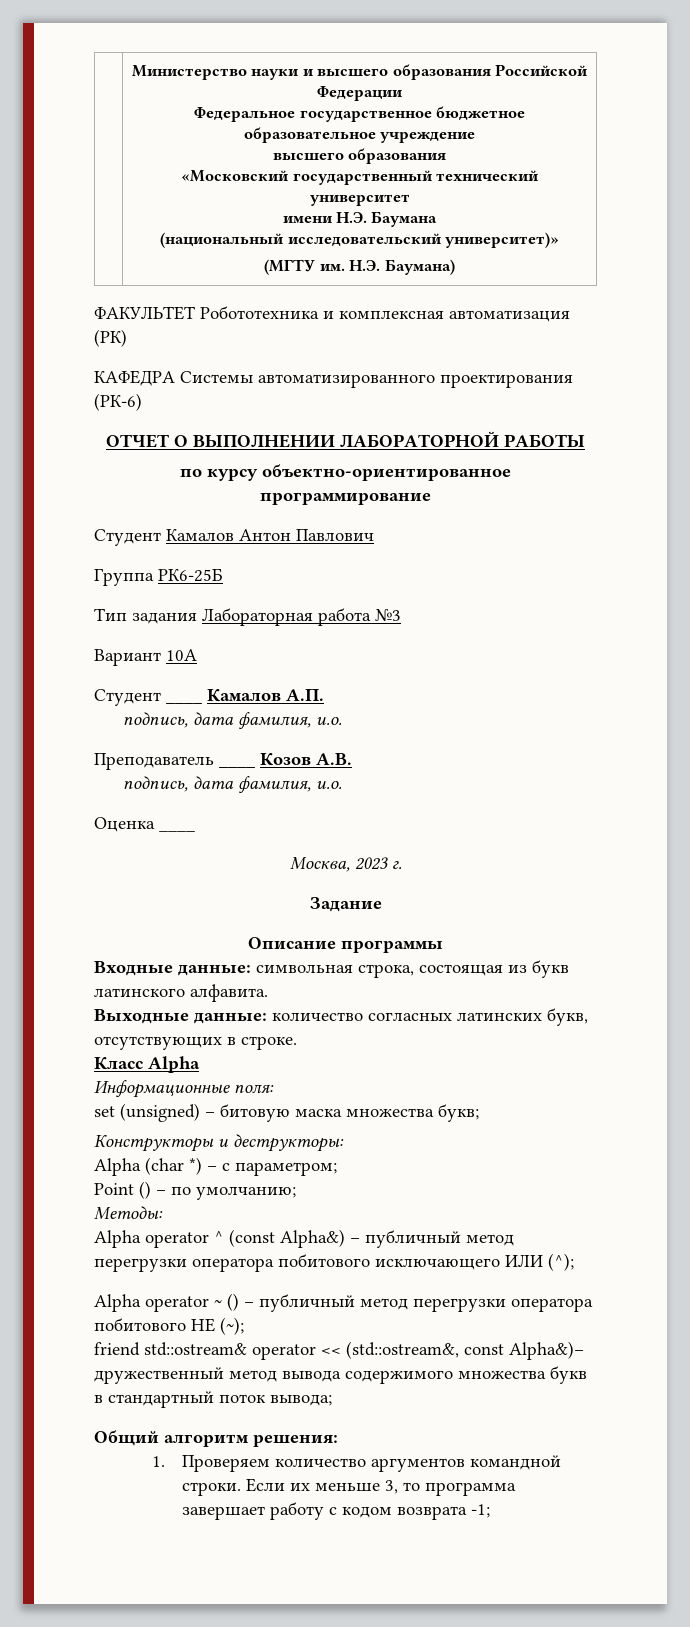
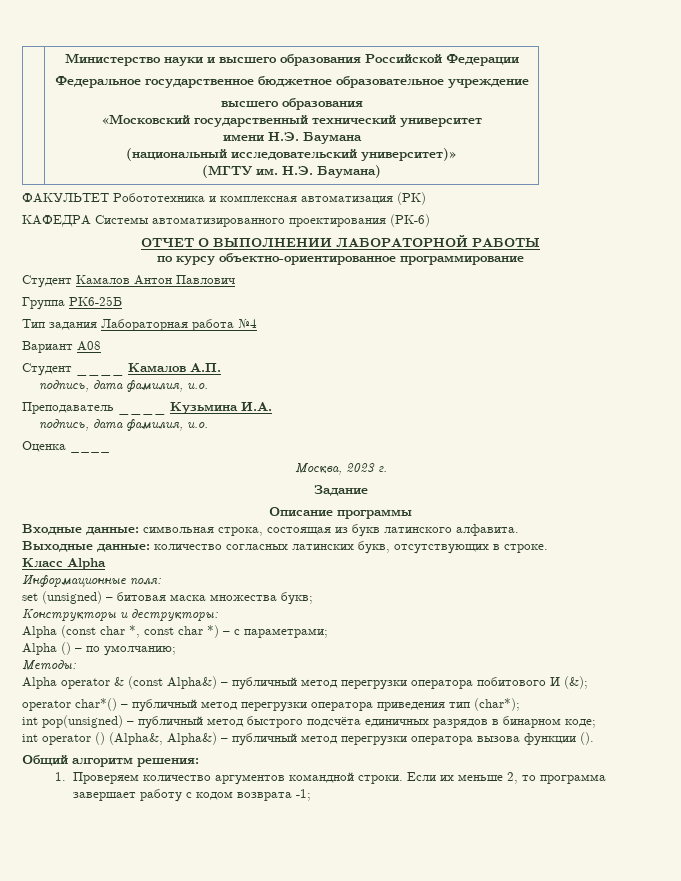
[375,609,401,622] №3 -> [238,318,257,328] №4
[166,649,197,661] 10А -> [77,341,101,351] А08
[260,753,352,766] Козов А.В. -> [170,401,272,414] Кузьмина И.А.
[220,1104,290,1122] битовую -> [117,592,166,601] битовая
[145,1157,184,1175] (char -> [61,625,203,638] (const char *, const char
[235,1162,337,1176] [94,1183,134,1195] параметром; // Point -> [244,628,328,638] [22,643,57,655] параметрами; // Alpha
[214,1231,224,1243] ^ -> [114,677,124,686] &
[375,1253,574,1271] [94,1293,593,1312] [94,1317,244,1335] [94,1341,584,1360] [94,1366,587,1384] [94,1391,332,1408] исключающего ИЛИ (^); // Alpha operator ~ () – публичный метод перегрузки оператора побитового НЕ (~); // friend std::ostream& operator << (std::ostream&, const Alpha&)– дружественный метод вывода содержимого множества букв в стандартный поток вывода; -> [550,676,588,689] [22,698,520,712] [22,715,596,729] [22,732,594,746] И (&); // operator char*() – публичный метод перегрузки оператора приведения тип (char*); // int pop(unsigned) – публичный метод быстрого подсчёта единичных разрядов в бинарном коде; // int operator () (Alpha&, Alpha&) – публичный метод перегрузки оператора вызова функции ().
[384,1480,398,1494] 3, -> [506,772,518,784] 2,

